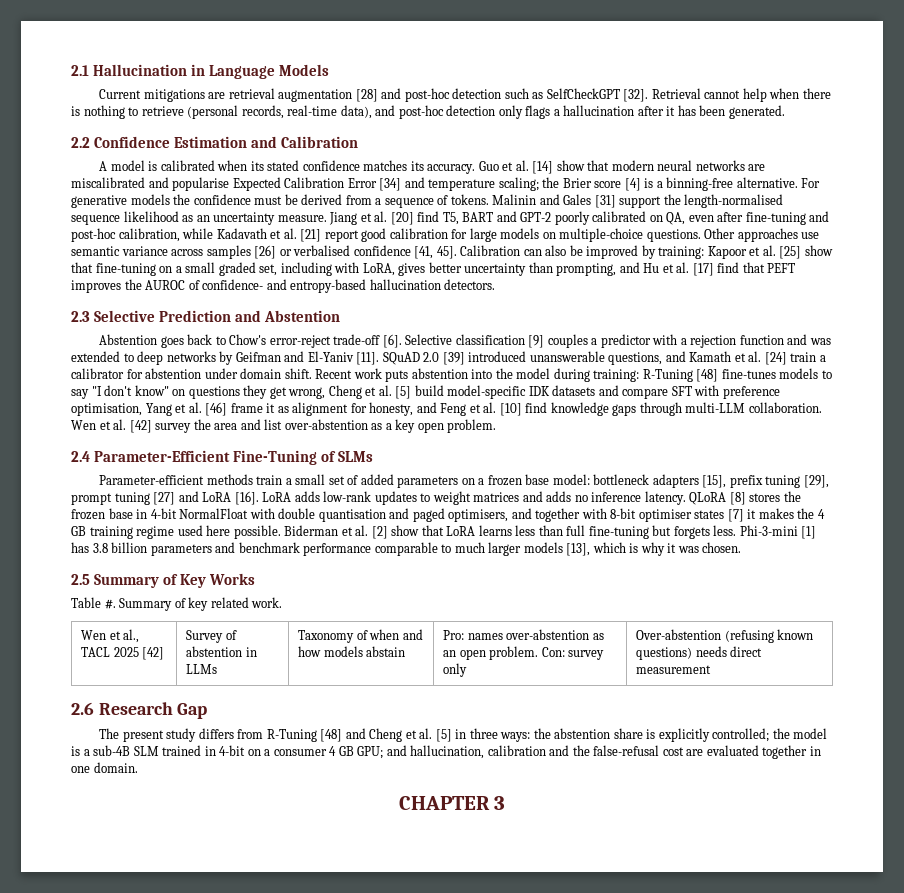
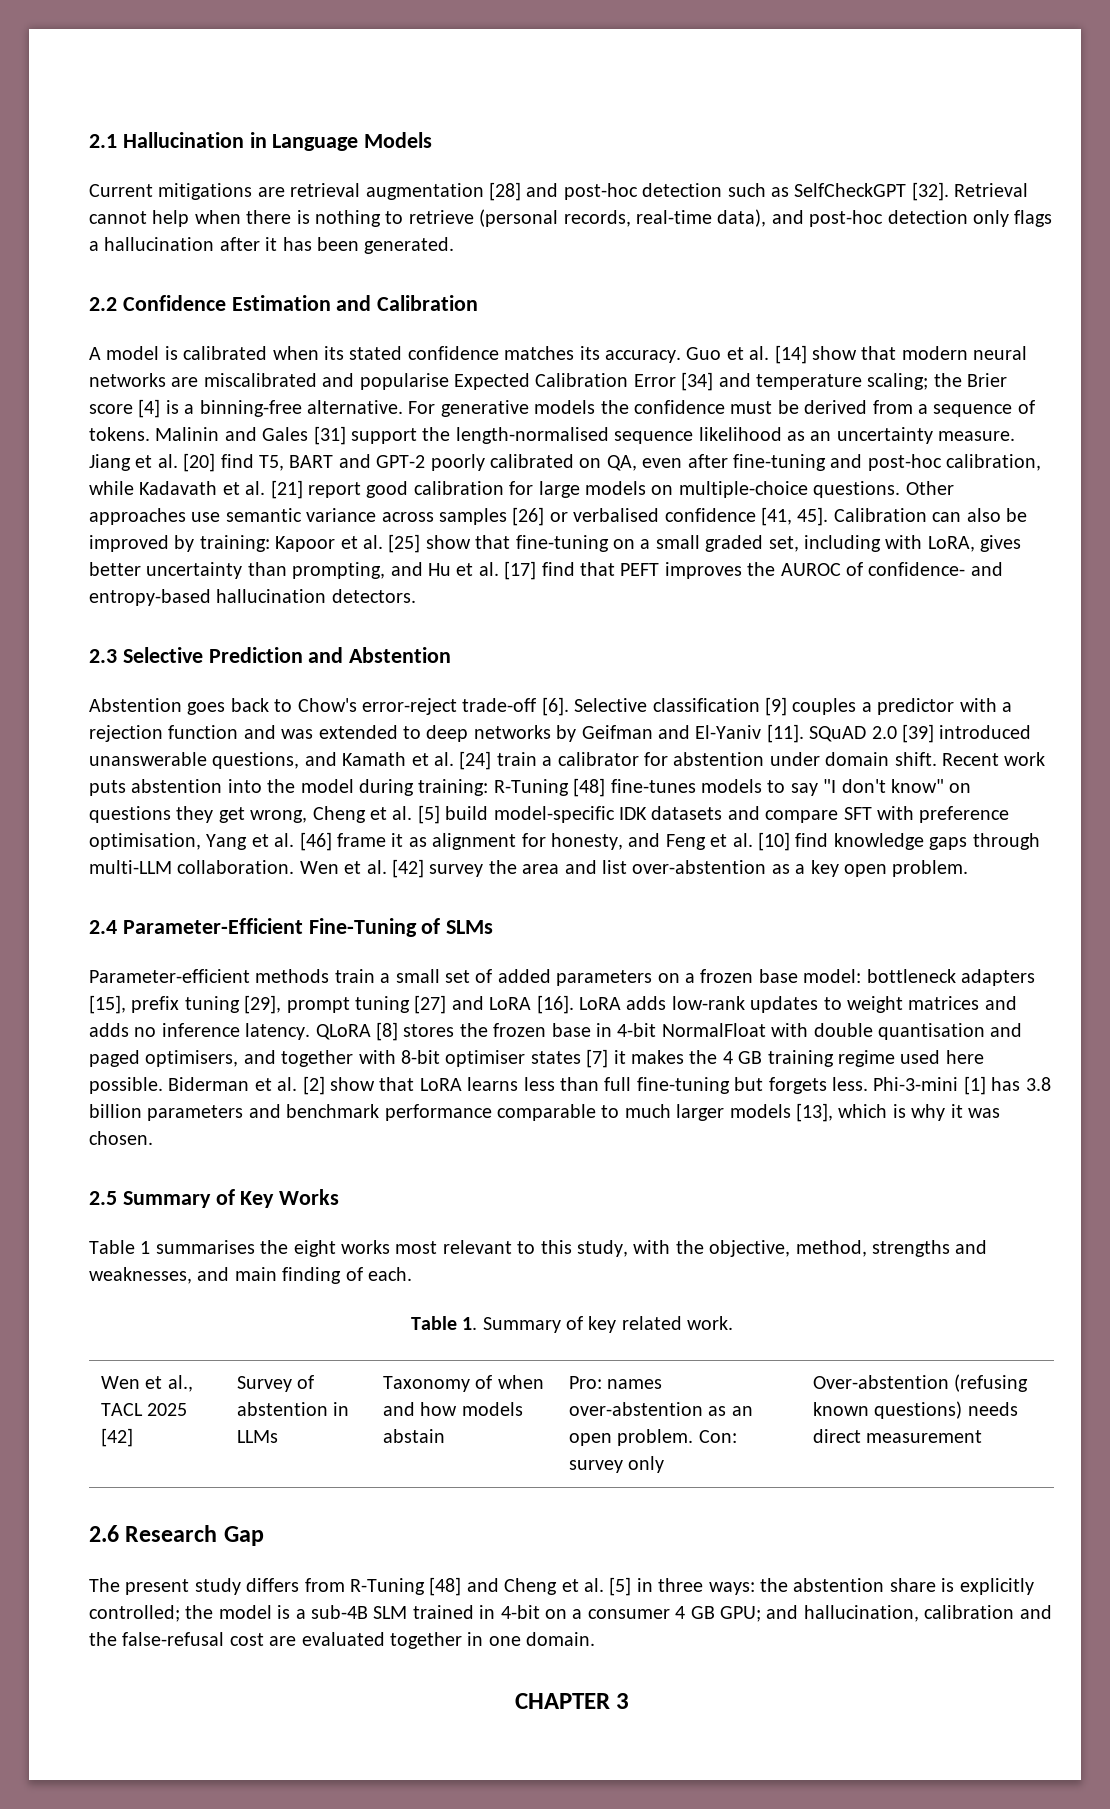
[104,599,116,609] #. -> [140,1240,988,1257] [89,1267,412,1284] [410,1316,478,1330] 1 summarises the eight works most relevant to this study, with the objective, method, strengths and weaknesses, and main finding of each. // Table 1.

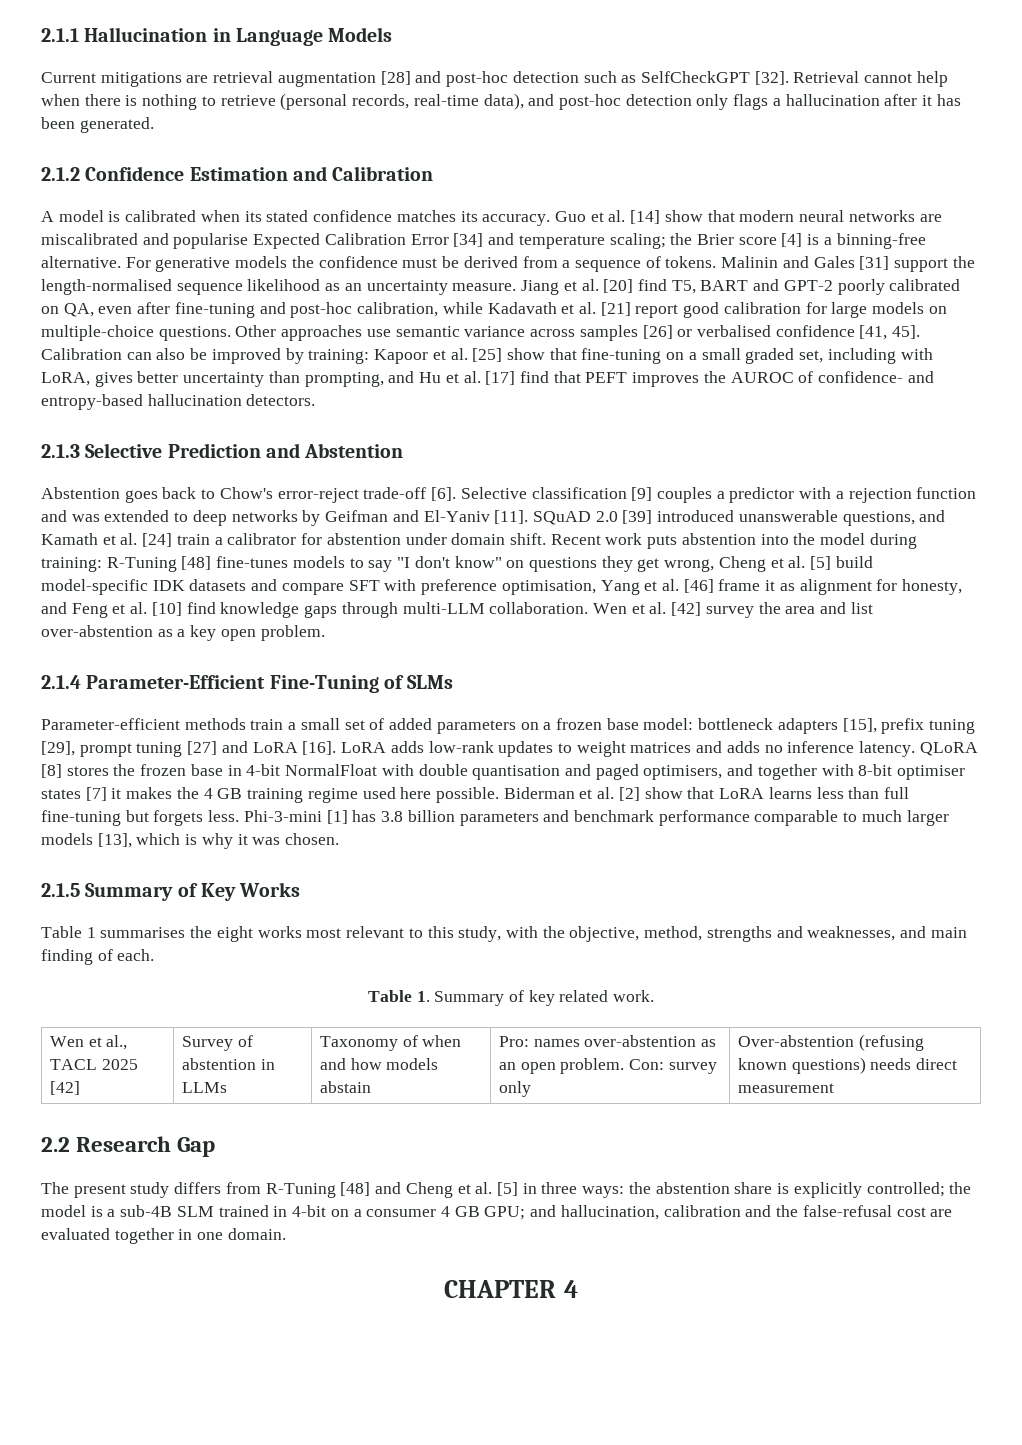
[89,134,117,148] 2.1 -> [41,28,79,42] 2.1.1
[89,297,117,311] 2.2 -> [41,167,80,181] 2.1.2
[89,649,117,663] 2.3 -> [41,444,80,458] 2.1.3
[89,920,117,934] 2.4 -> [41,675,81,689] 2.1.4
[89,1191,117,1205] 2.5 -> [41,883,80,897] 2.1.5
[89,1525,119,1542] 2.6 -> [41,1137,70,1152] 2.2
[616,1693,630,1709] 3 -> [563,1280,578,1298] 4

